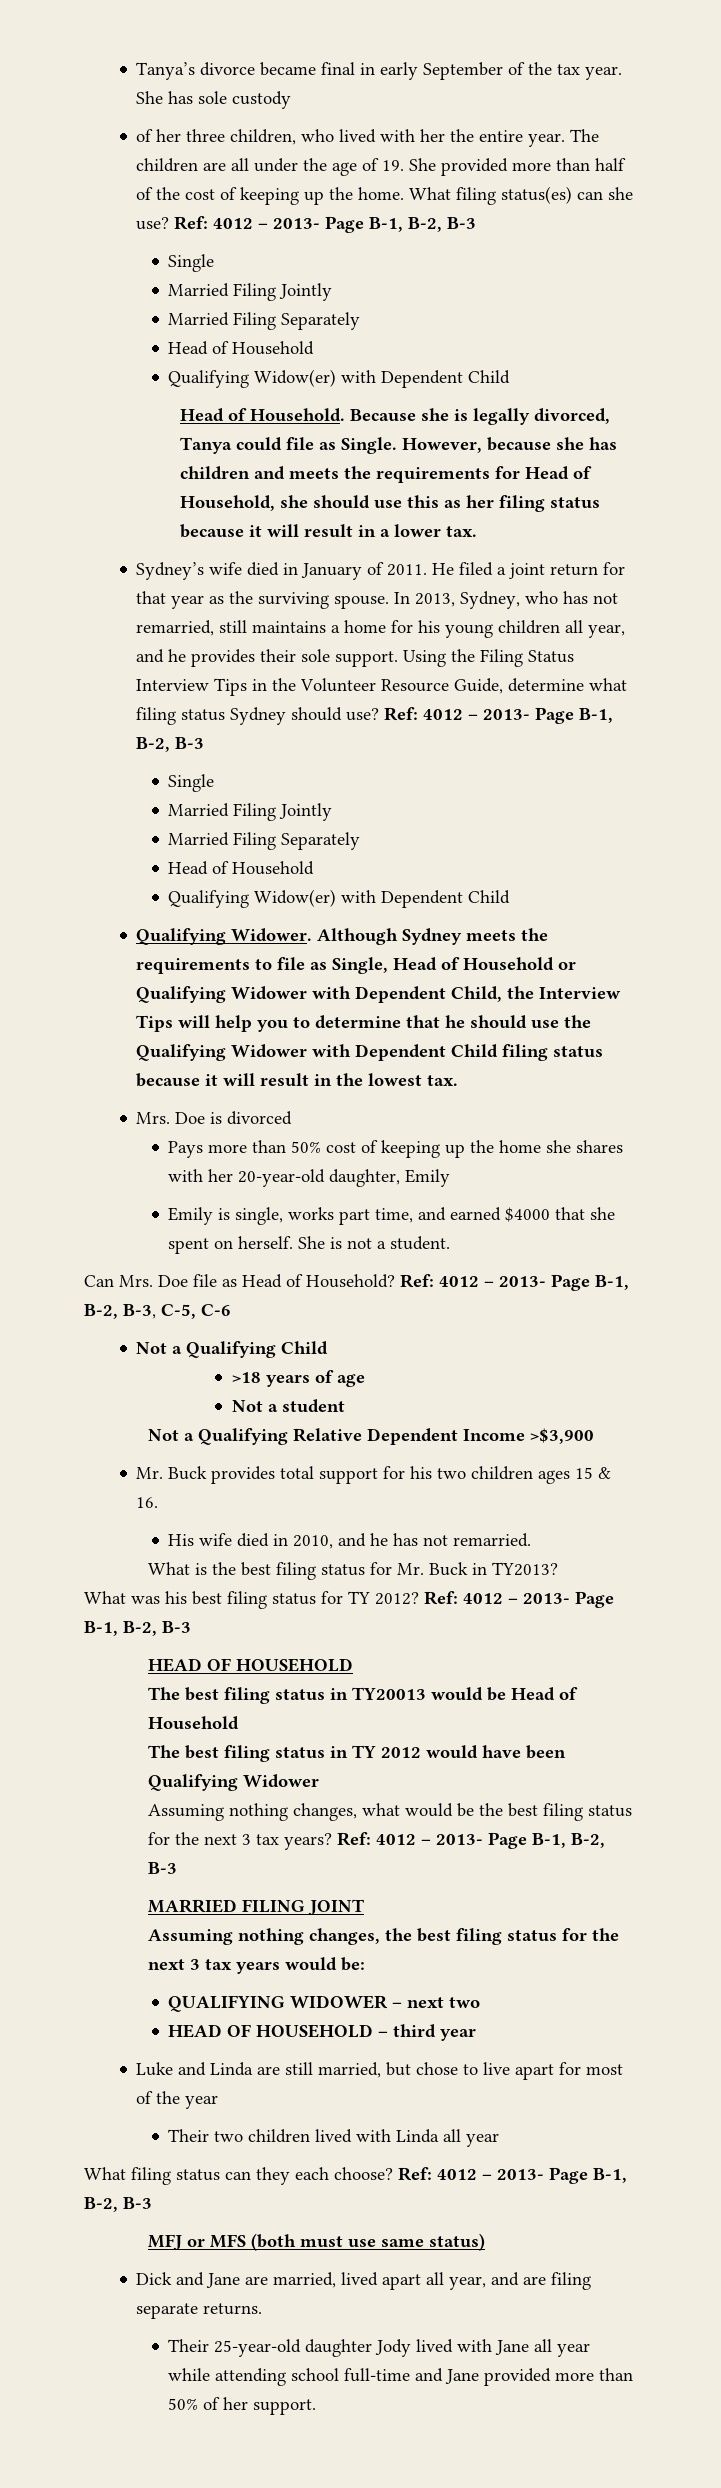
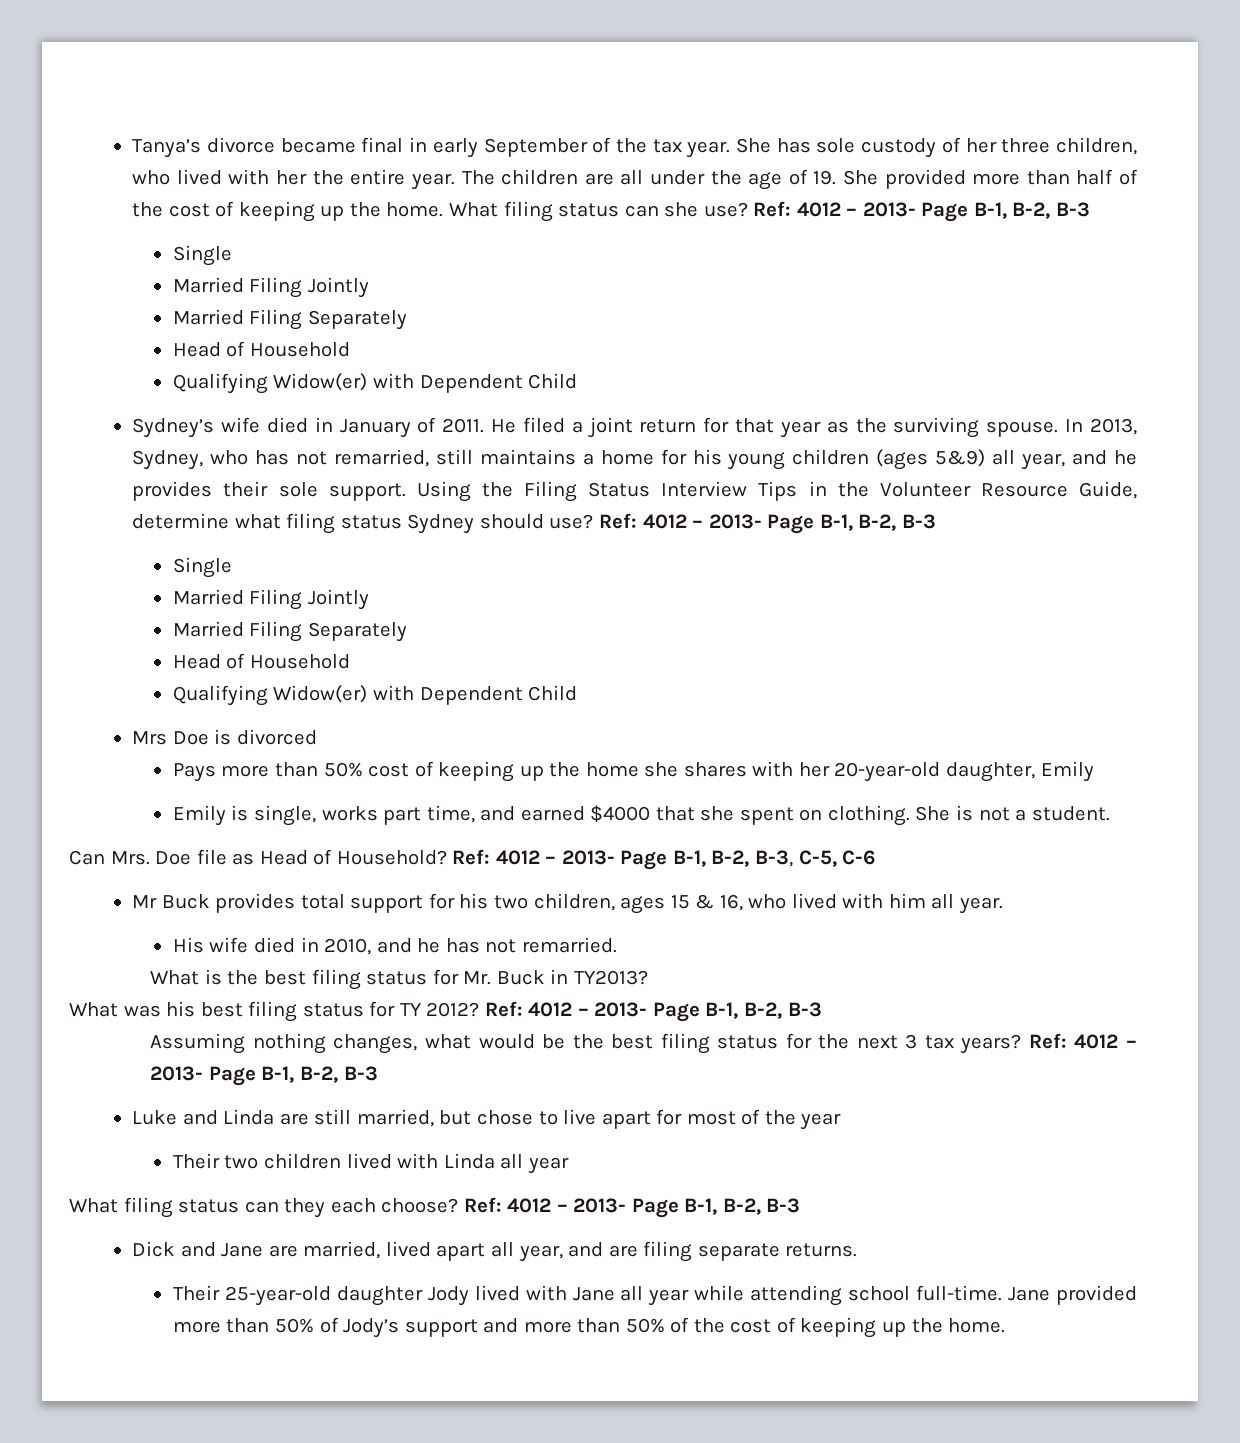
(292, 100) // -> (937, 148) none
[501,186,573,204] status(es) -> [558,203,620,217] status
[179,408,610,425] [179,437,617,454] [179,466,592,483] [179,495,600,512] [179,524,477,538] // Head of Household. Because she is legally divorced, Tanya could file as Single. However, because she has children and meets the requirements for Head of Household, she should use this as her filing status because it will result in a lower tax. -> (578, 381) none
(561, 627) none -> [876,449,986,470] (ages 5&9)
[136,928,549,945] [136,957,577,974] [136,986,622,1003] [136,1015,592,1032] [136,1044,604,1061] [136,1073,459,1087] [136,1112,171,1124] Qualifying Widower. Although Sydney meets the requirements to file as Single, Head of Household or Qualifying Widower with Dependent Child, the Interview Tips will help you to determine that he should use the Qualifying Widower with Dependent Child filing status because it will result in the lowest tax. // Mrs. -> [132,731,168,745] Mrs
[238,1236,294,1249] herself. -> [827,805,910,826] clothing.
[136,1341,329,1358] [232,1370,366,1387] [232,1399,346,1413] [147,1428,594,1445] [136,1467,164,1479] Not a Qualifying Child // >18 years of age // Not a student // Not a Qualifying Relative Dependent Income >$3,900 // Mr. -> [132,895,158,908] Mr
[471,1466,534,1480] children -> [533,893,615,911] children,
[136,1497,159,1508] 16. -> [719,893,1003,914] 16, who lived with him all year.
[147,1658,353,1672] [147,1687,578,1704] [147,1716,239,1730] [147,1745,566,1762] [147,1774,319,1791] // HEAD OF HOUSEHOLD // The best filing status in TY20013 would be Head of Household // The best filing status in TY 2012 would have been Qualifying Widower -> (822, 1009) none
[147,1899,364,1916] [147,1928,619,1945] [147,1957,365,1974] [168,1995,481,2012] [168,2024,477,2041] // MARRIED FILING JOINT // Assuming nothing changes, the best filing status for the next 3 tax years would be: // QUALIFYING WIDOWER – next two // HEAD OF HOUSEHOLD – third year -> (378, 1073) none
[147,2233,485,2251] // MFJ or MFS (both must use same status) -> (801, 1205) none
[344,2368,444,2382] full-time and -> [916,1285,1003,1301] full-time.
[223,2397,317,2415] her support. -> [343,1317,1006,1338] Jody’s support and more than 50% of the cost of keeping up the home.

